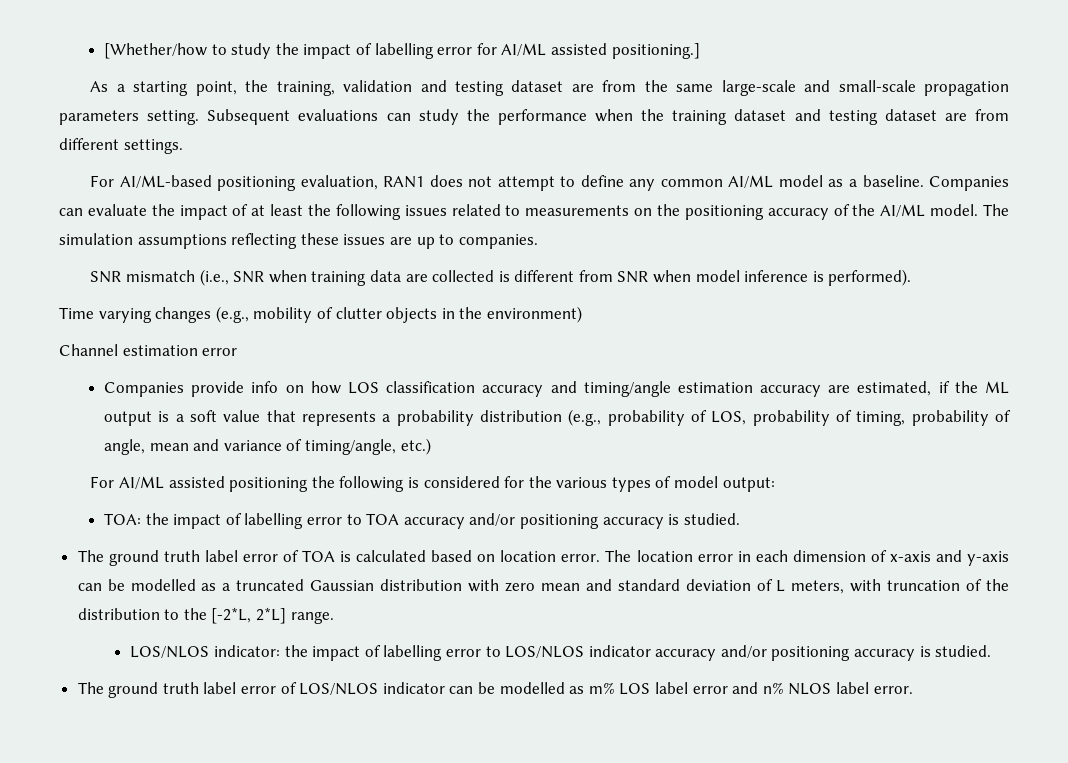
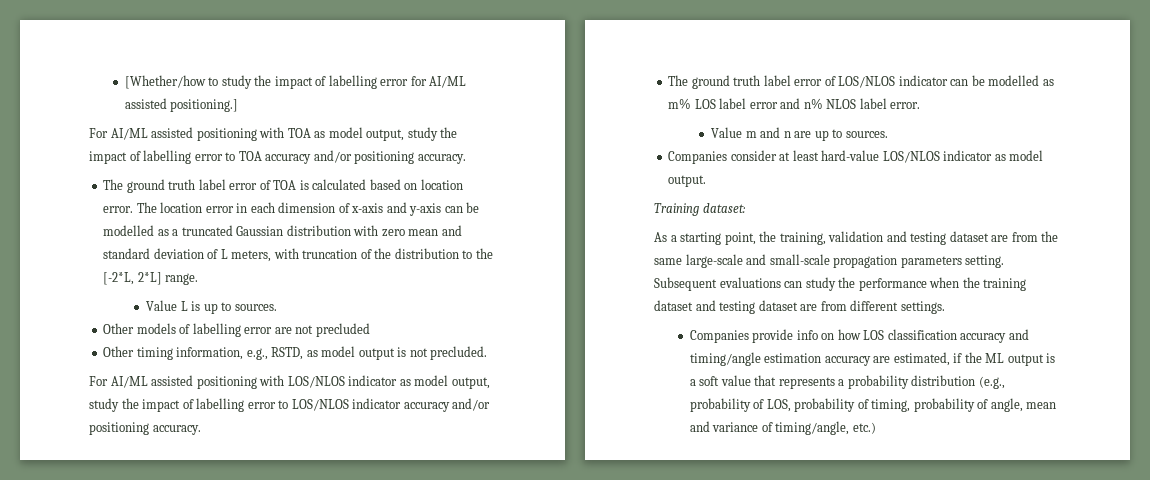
[90,80,1010,96] [59,109,1009,125] [59,138,183,154] [90,175,1009,191] [59,204,1010,220] [59,233,538,249] [90,269,912,286] [59,306,582,323] [59,344,238,356] [104,381,1009,397] [104,409,1012,426] [104,438,431,455] [90,476,775,492] [104,513,142,525] As a starting point, the training, validation and testing dataset are from the same large-scale and small-scale propagation parameters setting. Subsequent evaluations can study the performance when the training dataset and testing dataset are from different settings. // For AI/ML-based positioning evaluation, RAN1 does not attempt to define any common AI/ML model as a baseline. Companies can evaluate the impact of at least the following issues related to measurements on the positioning accuracy of the AI/ML model. The simulation assumptions reflecting these issues are up to companies. // SNR mismatch (i.e., SNR when training data are collected is different from SNR when model inference is performed). // Time varying changes (e.g., mobility of clutter objects in the environment) // Channel estimation error // Companies provide info on how LOS classification accuracy and timing/angle estimation accuracy are estimated, if the ML output is a soft value that represents a probability distribution (e.g., probability of LOS, probability of timing, probability of angle, mean and variance of timing/angle, etc.) // For AI/ML assisted positioning the following is considered for the various types of model output: // TOA: -> [89,127,438,141] For AI/ML assisted positioning with TOA as model output, study
[602,513,740,529] accuracy is studied. -> [417,154,466,164] accuracy.
[130,645,280,658] LOS/NLOS indicator: -> [146,300,277,314] [103,323,370,337] [103,346,488,360] [89,375,490,389] [89,398,119,412] Value L is up to sources. // Other models of labelling error are not precluded // Other timing information, e.g., RSTD, as model output is not precluded. // For AI/ML assisted positioning with LOS/NLOS indicator as model output, study
[854,645,992,661] accuracy is studied. -> [152,425,201,435] accuracy.
(913, 690) none -> [711,127,888,141] [668,150,1044,164] [668,175,707,187] [654,203,746,216] [654,231,1059,245] [654,254,1005,268] [654,277,1027,291] [654,300,945,314] [689,329,1029,343] [689,352,1056,366] [689,375,1005,389] [689,398,1057,412] [689,421,876,435] // Value m and n are up to sources. // Companies consider at least hard-value LOS/NLOS indicator as model output. // Training dataset: // As a starting point, the training, validation and testing dataset are from the same large-scale and small-scale propagation parameters setting. Subsequent evaluations can study the performance when the training dataset and testing dataset are from different settings. // Companies provide info on how LOS classification accuracy and timing/angle estimation accuracy are estimated, if the ML output is a soft value that represents a probability distribution (e.g., probability of LOS, probability of timing, probability of angle, mean and variance of timing/angle, etc.)

